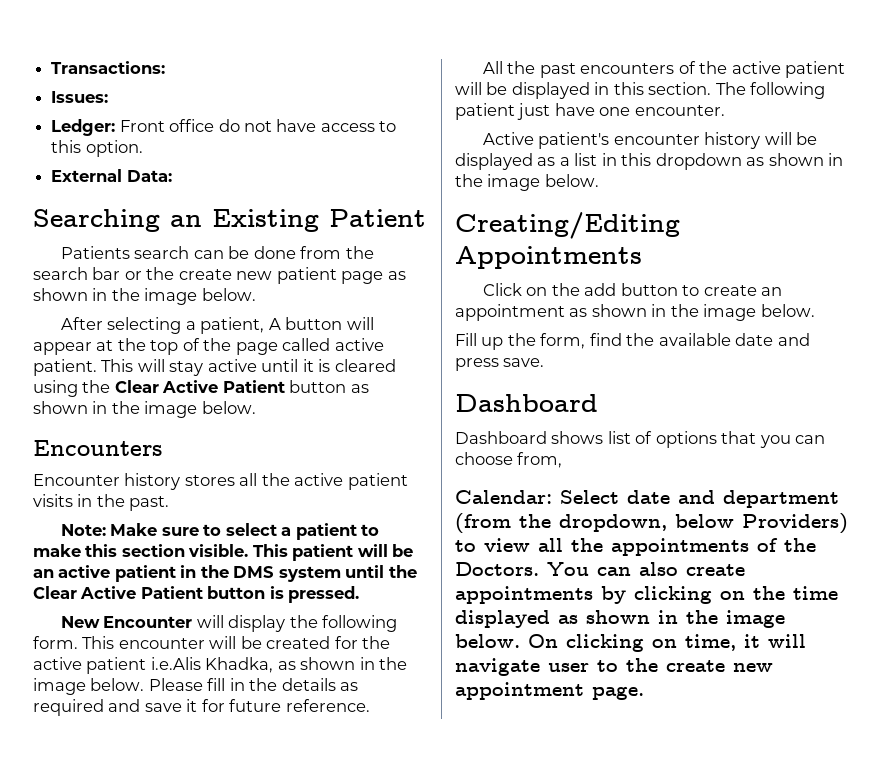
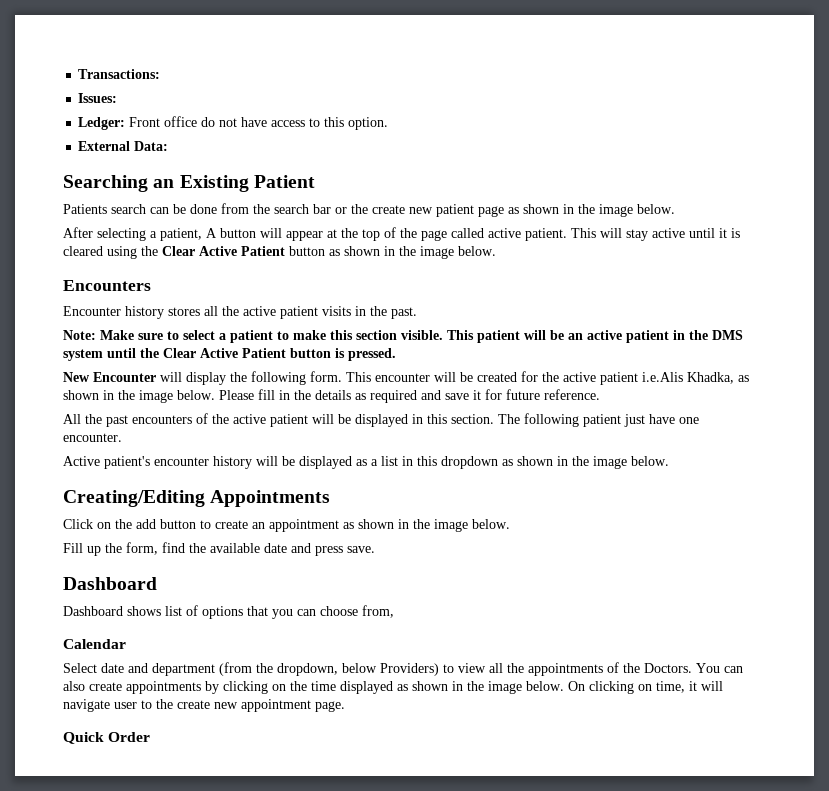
[455,490,552,504] Calendar: -> [63,639,126,649] Calendar //
(644, 693) none -> [63,732,151,744] // Quick Order

